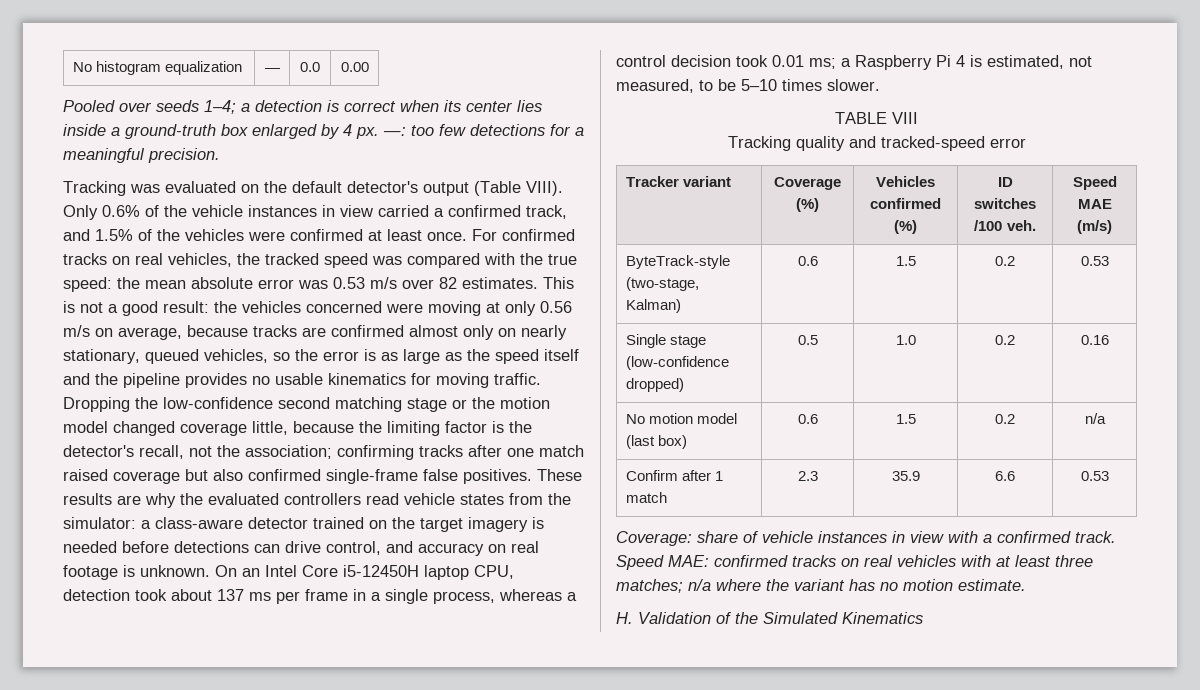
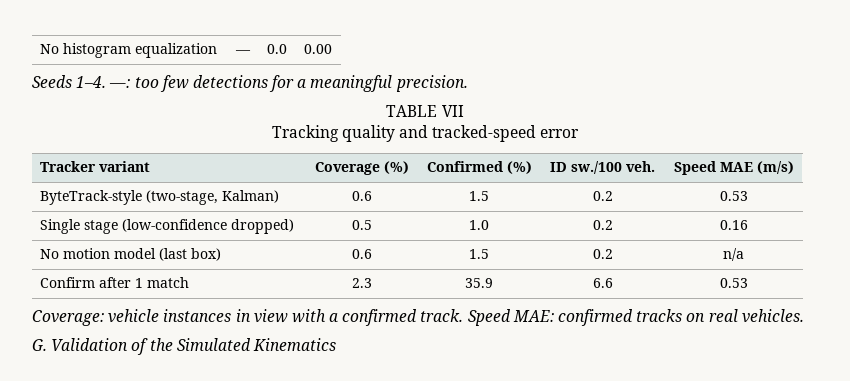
[63,100,542,114] [63,124,379,139] Pooled over seeds 1–4; a detection is correct when its center lies inside a ground-truth box enlarged by 4 px. -> [32,75,107,88] Seeds 1–4.
[63,181,563,196] [63,205,567,220] [63,229,575,241] [63,253,577,268] [63,277,574,292] [63,301,572,316] [63,325,567,340] [63,349,579,364] [63,373,541,388] [63,397,550,412] [63,421,532,436] [63,445,584,460] [63,469,582,484] [63,493,571,508] [63,517,544,532] [63,541,539,556] [63,565,514,580] [63,589,577,604] [616,55,1092,70] [616,79,880,93] // Tracking was evaluated on the default detector's output (Table VIII). Only 0.6% of the vehicle instances in view carried a confirmed track, and 1.5% of the vehicles were confirmed at least once. For confirmed tracks on real vehicles, the tracked speed was compared with the true speed: the mean absolute error was 0.53 m/s over 82 estimates. This is not a good result: the vehicles concerned were moving at only 0.56 m/s on average, because tracks are confirmed almost only on nearly stationary, queued vehicles, so the error is as large as the speed itself and the pipeline provides no usable kinematics for moving traffic. Dropping the low-confidence second matching stage or the motion model changed coverage little, because the limiting factor is the detector's recall, not the association; confirming tracks after one match raised coverage but also confirmed single-frame false positives. These results are why the evaluated controllers read vehicle states from the simulator: a class-aware detector trained on the target imagery is needed before detections can drive control, and accuracy on real footage is unknown. On an Intel Core i5-12450H laptop CPU, detection took about 137 ms per frame in a single process, whereas a control decision took 0.01 ms; a Raspberry Pi 4 is estimated, not measured, to be 5–10 times slower. -> (468, 83) none
[892,112,918,124] VIII -> [441,105,464,117] VII
[876,176,935,187] [870,198,941,209] Vehicles confirmed -> [426,161,503,172] Confirmed
[974,198,1036,209] [974,220,1003,231] switches /100 -> [571,161,622,174] sw./100
[697,531,759,543] share of -> (104, 318) none
[897,555,1093,567] [616,579,1026,593] [616,612,633,624] vehicles with at least three matches; n/a where the variant has no motion estimate. // H. -> [741,309,804,323] [32,339,47,351] vehicles. // G.

